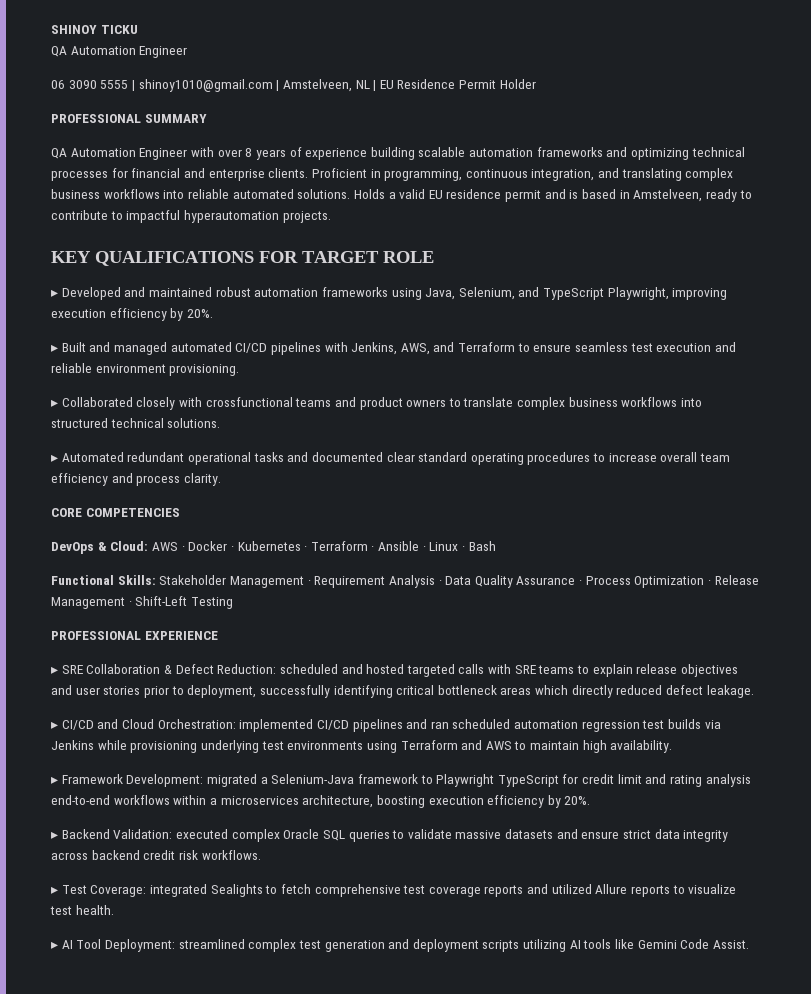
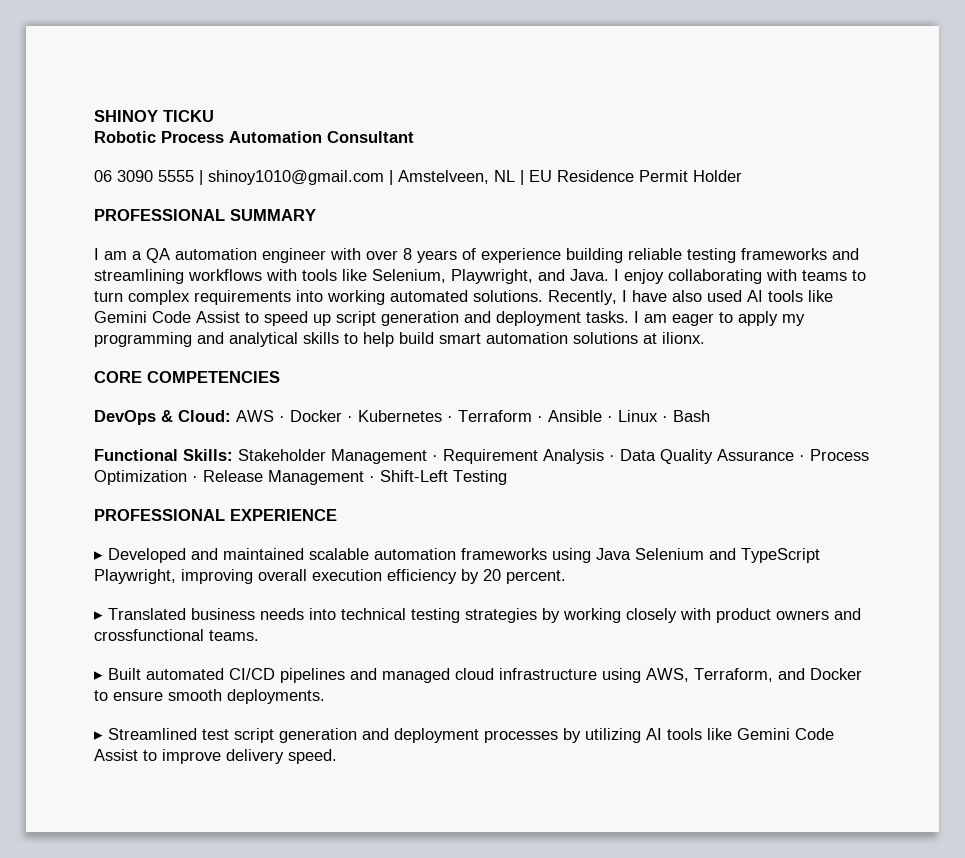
[51,46,188,58] QA Automation Engineer -> [94,131,414,143] Robotic Process Automation Consultant
[51,148,188,160] QA Automation Engineer -> [94,248,326,263] I am a QA automation engineer
[418,147,745,160] [51,168,734,181] [51,189,752,202] [51,210,331,223] [51,251,434,266] [51,287,728,300] [51,308,213,321] [51,342,736,355] [51,363,240,376] [51,397,703,410] [51,418,221,428] [51,452,731,465] [51,473,221,486] scalable automation frameworks and optimizing technical processes for financial and enterprise clients. Proficient in programming, continuous integration, and translating complex business workflows into reliable automated solutions. Holds a valid EU residence permit and is based in Amstelveen, ready to contribute to impactful hyperautomation projects. // KEY QUALIFICATIONS FOR TARGET ROLE // ▸ Developed and maintained robust automation frameworks using Java, Selenium, and TypeScript Playwright, improving execution efficiency by 20%. // ▸ Built and managed automated CI/CD pipelines with Jenkins, AWS, and Terraform to ensure seamless test execution and reliable environment provisioning. // ▸ Collaborated closely with crossfunctional teams and product owners to translate complex business workflows into structured technical solutions. // ▸ Automated redundant operational tasks and documented clear standard operating procedures to increase overall team efficiency and process clarity. -> [628,248,859,263] [94,269,866,284] [94,290,833,305] [94,311,805,326] [94,332,705,347] reliable testing frameworks and streamlining workflows with tools like Selenium, Playwright, and Java. I enjoy collaborating with teams to turn complex requirements into working automated solutions. Recently, I have also used AI tools like Gemini Code Assist to speed up script generation and deployment tasks. I am eager to apply my programming and analytical skills to help build smart automation solutions at ilionx.
[61,664,738,677] [51,685,754,698] [51,719,721,732] [51,740,673,753] [51,774,751,787] [51,795,591,808] [51,829,729,842] [51,850,261,860] [51,884,737,897] [50,905,114,915] [51,939,520,952] SRE Collaboration & Defect Reduction: scheduled and hosted targeted calls with SRE teams to explain release objectives and user stories prior to deployment, successfully identifying critical bottleneck areas which directly reduced defect leakage. // ▸ CI/CD and Cloud Orchestration: implemented CI/CD pipelines and ran scheduled automation regression test builds via Jenkins while provisioning underlying test environments using Terraform and AWS to maintain high availability. // ▸ Framework Development: migrated a Selenium-Java framework to Playwright TypeScript for credit limit and rating analysis end-to-end workflows within a microservices architecture, boosting execution efficiency by 20%. // ▸ Backend Validation: executed complex Oracle SQL queries to validate massive datasets and ensure strict data integrity across backend credit risk workflows. // ▸ Test Coverage: integrated Sealights to fetch comprehensive test coverage reports and utilized Allure reports to visualize test health. // ▸ AI Tool Deployment: streamlined complex test generation and deployment scripts -> [108,548,820,563] [94,569,566,584] [94,608,861,623] [94,629,259,641] [94,668,862,683] [94,689,325,704] [94,728,581,743] Developed and maintained scalable automation frameworks using Java Selenium and TypeScript Playwright, improving overall execution efficiency by 20 percent. // ▸ Translated business needs into technical testing strategies by working closely with product owners and crossfunctional teams. // ▸ Built automated CI/CD pipelines and managed cloud infrastructure using AWS, Terraform, and Docker to ensure smooth deployments. // ▸ Streamlined test script generation and deployment processes by
[712,940,749,949] Assist. -> [94,749,337,764] Assist to improve delivery speed.

